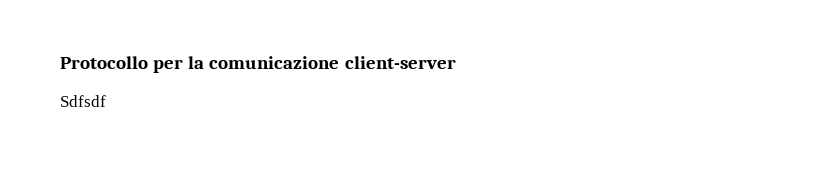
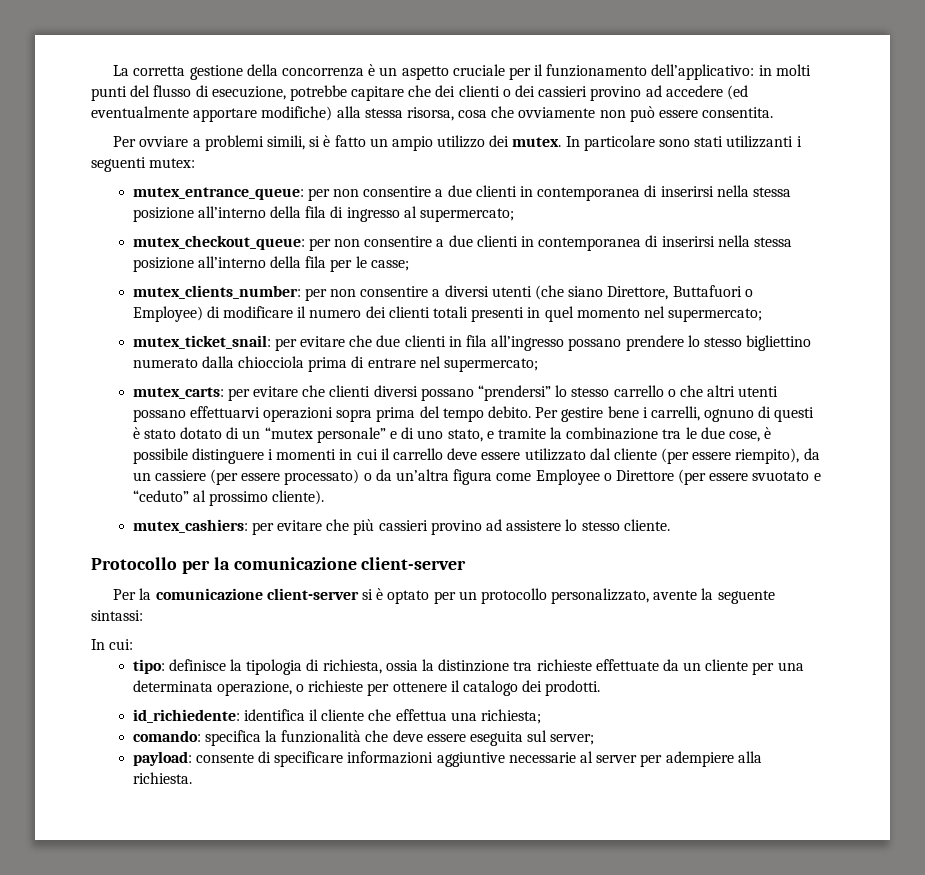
(60, 62) none -> [113,64,811,80] [91,85,748,101] [91,106,774,122] [113,135,802,151] [91,157,196,172] [132,185,791,201] [132,206,514,222] [132,235,792,251] [132,256,409,272] [132,285,753,301] [132,306,763,322] [132,335,812,351] [132,356,538,372] [132,385,779,401] [132,406,815,422] [132,427,772,443] [132,448,820,464] [132,469,821,485] [132,490,325,506] [132,519,670,535] La corretta gestione della concorrenza è un aspetto cruciale per il funzionamento dell’applicativo: in molti punti del flusso di esecuzione, potrebbe capitare che dei clienti o dei cassieri provino ad accedere (ed eventualmente apportare modifiche) alla stessa risorsa, cosa che ovviamente non può essere consentita. // Per ovviare a problemi simili, si è fatto un ampio utilizzo dei mutex. In particolare sono stati utilizzanti i seguenti mutex: // mutex_entrance_queue: per non consentire a due clienti in contemporanea di inserirsi nella stessa posizione all’interno della fila di ingresso al supermercato; // mutex_checkout_queue: per non consentire a due clienti in contemporanea di inserirsi nella stessa posizione all’interno della fila per le casse; // mutex_clients_number: per non consentire a diversi utenti (che siano Direttore, Buttafuori o Employee) di modificare il numero dei clienti totali presenti in quel momento nel supermercato; // mutex_ticket_snail: per evitare che due clienti in fila all’ingresso possano prendere lo stesso bigliettino numerato dalla chiocciola prima di entrare nel supermercato; // mutex_carts: per evitare che clienti diversi possano “prendersi” lo stesso carrello o che altri utenti possano effettuarvi operazioni sopra prima del tempo debito. Per gestire bene i carrelli, ognuno di questi è stato dotato di un “mutex personale” e di uno stato, e tramite la combinazione tra le due cose, è possibile distinguere i momenti in cui il carrello deve essere utilizzato dal cliente (per essere riempito), da un cassiere (per essere processato) o da un’altra figura come Employee o Direttore (per essere svuotato e “ceduto” al prossimo cliente). // mutex_cashiers: per evitare che più cassieri provino ad assistere lo stesso cliente. //
[60,95,106,107] Sdfsdf -> [113,588,775,604] [91,610,143,621] [91,639,134,650] [132,659,804,675] [132,680,601,696] [132,709,541,724] [132,730,595,746] [132,751,762,767] [132,772,192,784] Per la comunicazione client-server si è optato per un protocollo personalizzato, avente la seguente sintassi: // In cui: // tipo: definisce la tipologia di richiesta, ossia la distinzione tra richieste effettuate da un cliente per una determinata operazione, o richieste per ottenere il catalogo dei prodotti. // id_richiedente: identifica il cliente che effettua una richiesta; // comando: specifica la funzionalità che deve essere eseguita sul server; // payload: consente di specificare informazioni aggiuntive necessarie al server per adempiere alla richiesta.

